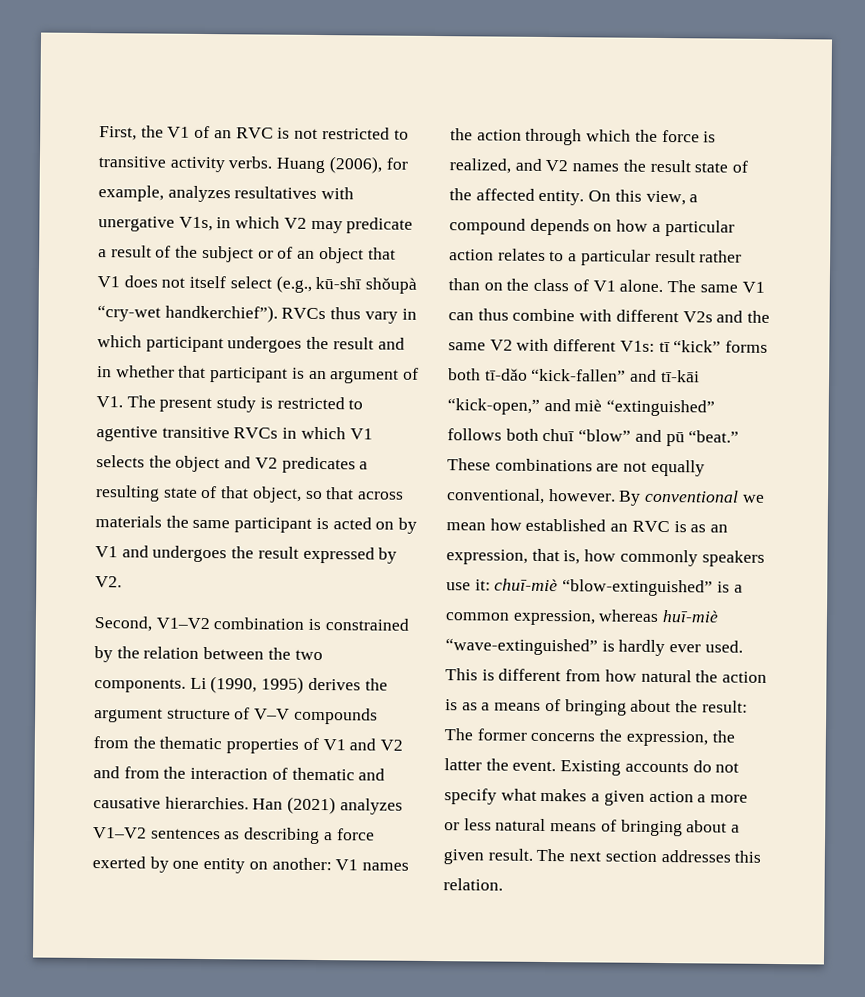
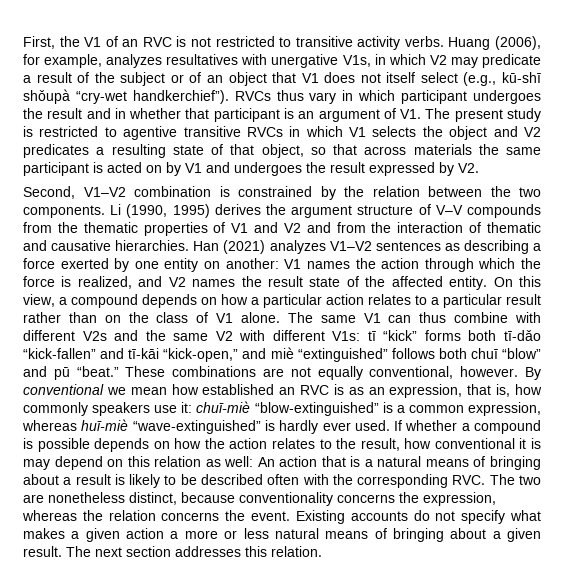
[445,668,768,683] [445,698,748,716] [444,728,735,747] [444,758,482,771] This is different from how natural the action is as a means of bringing about the result: The former concerns the expression, the latter -> [394,420,541,434] [23,438,541,452] [23,456,542,470] [23,474,541,488] [23,492,496,506] [22,510,220,521] If whether a compound is possible depends on how the action relates to the result, how conventional it is may depend on this relation as well: An action that is a natural means of bringing about a result is likely to be described often with the corresponding RVC. The two are nonetheless distinct, because conventionality concerns the expression, whereas the relation concerns

